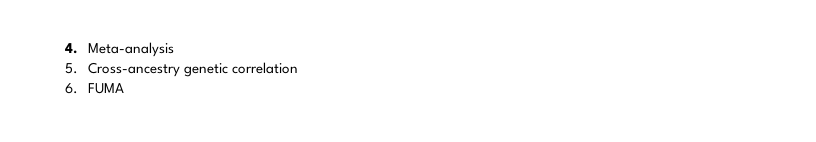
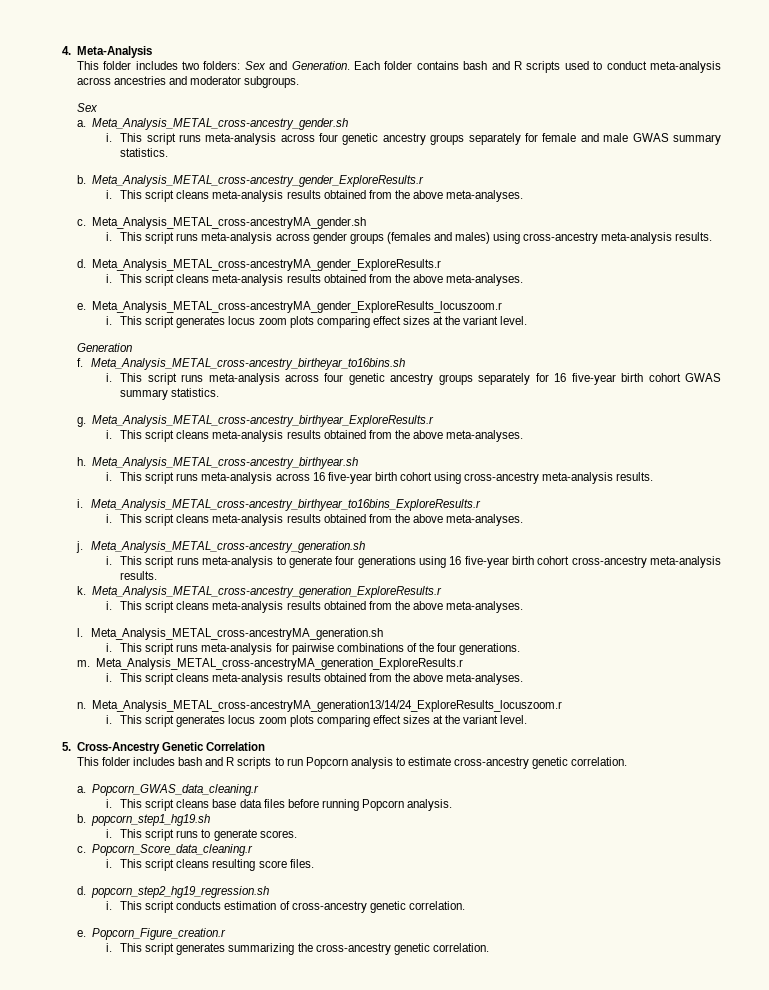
[87,42,174,57] [64,62,298,77] [64,83,124,94] Meta-analysis // 5. Cross-ancestry genetic correlation // 6. FUMA -> [77,46,153,58] [76,61,721,73] [76,76,300,88] [76,103,98,112] [76,118,348,130] [105,133,721,145] [120,148,169,157] [76,175,424,187] [105,190,524,202] [76,217,366,229] [105,232,713,244] [76,259,441,271] [105,274,524,286] [76,301,502,313] [105,316,528,328] [76,343,132,352] [76,358,406,370] [105,373,721,385] [120,388,220,400] [76,415,434,427] [105,430,524,442] [76,457,358,469] [105,472,654,484] [76,499,482,511] [105,514,524,526] [75,541,366,553] [105,556,721,568] [120,571,158,580] [76,586,442,598] [105,601,524,613] [76,628,384,640] [105,643,521,655] [76,658,463,670] [105,673,524,685] [76,700,562,712] [105,715,528,727] [62,742,266,754] [76,757,628,769] [76,784,259,796] [105,799,453,811] [76,814,210,826] [105,829,297,841] [76,844,253,856] [105,859,314,871] [76,886,269,898] [105,901,465,913] [76,928,226,940] [105,943,489,955] Meta-Analysis // This folder includes two folders: Sex and Generation. Each folder contains bash and R scripts used to conduct meta-analysis across ancestries and moderator subgroups. // Sex // a. Meta_Analysis_METAL_cross-ancestry_gender.sh // i. This script runs meta-analysis across four genetic ancestry groups separately for female and male GWAS summary statistics. // b. Meta_Analysis_METAL_cross-ancestry_gender_ExploreResults.r // i. This script cleans meta-analysis results obtained from the above meta-analyses. // c. Meta_Analysis_METAL_cross-ancestryMA_gender.sh // i. This script runs meta-analysis across gender groups (females and males) using cross-ancestry meta-analysis results. // d. Meta_Analysis_METAL_cross-ancestryMA_gender_ExploreResults.r // i. This script cleans meta-analysis results obtained from the above meta-analyses. // e. Meta_Analysis_METAL_cross-ancestryMA_gender_ExploreResults_locuszoom.r // i. This script generates locus zoom plots comparing effect sizes at the variant level. // Generation // f. Meta_Analysis_METAL_cross-ancestry_birtheyar_to16bins.sh // i. This script runs meta-analysis across four genetic ancestry groups separately for 16 five-year birth cohort GWAS summary statistics. // g. Meta_Analysis_METAL_cross-ancestry_birthyear_ExploreResults.r // i. This script cleans meta-analysis results obtained from the above meta-analyses. // h. Meta_Analysis_METAL_cross-ancestry_birthyear.sh // i. This script runs meta-analysis across 16 five-year birth cohort using cross-ancestry meta-analysis results. // i. Meta_Analysis_METAL_cross-ancestry_birthyear_to16bins_ExploreResults.r // i. This script cleans meta-analysis results obtained from the above meta-analyses. // j. Meta_Analysis_METAL_cross-ancestry_generation.sh // i. This script runs meta-analysis to generate four generations using 16 five-year birth cohort cross-ancestry meta-analysis results. // k. Meta_Analysis_METAL_cross-ancestry_generation_ExploreResults.r // i. This script cleans meta-analysis results obtained from the above meta-analyses. // l. Meta_Analysis_METAL_cross-ancestryMA_generation.sh // i. This script runs meta-analysis for pairwise combinations of the four generations. // m. Meta_Analysis_METAL_cross-ancestryMA_generation_ExploreResults.r // i. This script cleans meta-analysis results obtained from the above meta-analyses. // n. Meta_Analysis_METAL_cross-ancestryMA_generation13/14/24_ExploreResults_locuszoom.r // i. This script generates locus zoom plots comparing effect sizes at the variant level. // 5. Cross-Ancestry Genetic Correlation // This folder includes bash and R scripts to run Popcorn analysis to estimate cross-ancestry genetic correlation. // a. Popcorn_GWAS_data_cleaning.r // i. This script cleans base data files before running Popcorn analysis. // b. popcorn_step1_hg19.sh // i. This script runs to generate scores. // c. Popcorn_Score_data_cleaning.r // i. This script cleans resulting score files. // d. popcorn_step2_hg19_regression.sh // i. This script conducts estimation of cross-ancestry genetic correlation. // e. Popcorn_Figure_creation.r // i. This script generates summarizing the cross-ancestry genetic correlation.

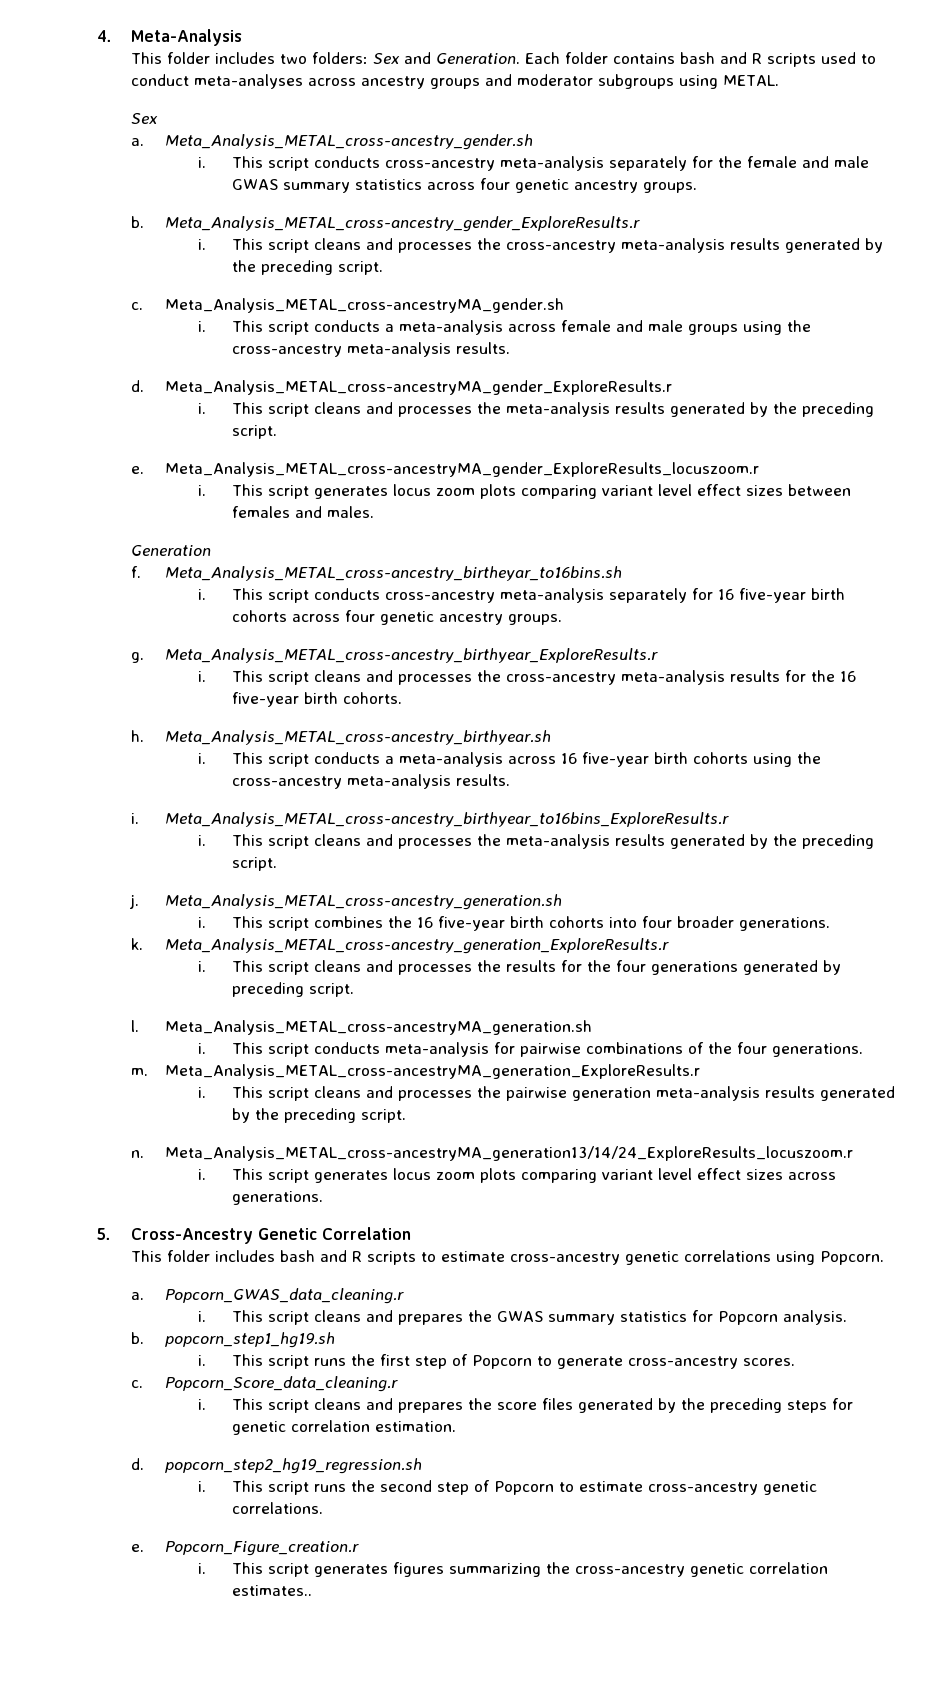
[650,61,721,73] [76,76,300,88] meta-analysis across ancestries and moderator subgroups. -> [193,74,779,89] meta-analyses across ancestry groups and moderator subgroups using METAL.
[178,133,539,145] runs meta-analysis across four genetic ancestry groups separately for -> [314,156,743,171] conducts cross-ancestry meta-analysis separately for the
[120,148,169,157] statistics. -> [355,178,698,193] statistics across four genetic ancestry groups.
[212,190,524,202] meta-analysis results obtained from the above meta-analyses. -> [366,238,884,253] [232,260,384,275] and processes the cross-ancestry meta-analysis results generated by the preceding script.
[176,232,521,244] runs meta-analysis across gender groups (females and males) using -> [314,320,812,335] conducts a meta-analysis across female and male groups using the
[212,274,524,286] meta-analysis results obtained from the above meta-analyses. -> [366,402,875,417] [232,425,278,439] and processes the meta-analysis results generated by the preceding script.
[372,316,528,325] effect sizes at the variant level. -> [602,484,852,496] [232,506,375,518] variant level effect sizes between females and males.
[181,373,473,385] runs meta-analysis across four genetic ancestry groups -> [314,588,605,603] conducts cross-ancestry meta-analysis
[648,373,721,382] [120,388,220,400] cohort GWAS summary statistics. -> [232,610,563,625] cohorts across four genetic ancestry groups.
[212,430,524,442] meta-analysis results obtained from the above meta-analyses. -> [366,670,857,685] [232,692,403,707] and processes the cross-ancestry meta-analysis results for the 16 five-year birth cohorts.
[176,473,199,481] runs -> [314,752,395,764] conducts a
[399,472,462,484] cohort using -> [693,752,822,767] cohorts using the
[212,514,524,526] meta-analysis results obtained from the above meta-analyses. -> [366,834,875,849] [232,857,278,871] and processes the meta-analysis results generated by the preceding script.
[176,556,721,568] [120,571,158,580] runs meta-analysis to generate four generations using 16 five-year birth cohort cross-ancestry meta-analysis results. -> [314,916,831,931] combines the 16 five-year birth cohorts into four broader generations.
[212,601,524,613] meta-analysis results obtained from the above meta-analyses. -> [366,960,842,975] [232,982,355,997] and processes the results for the four generations generated by preceding script.
[176,644,199,652] runs -> [314,1042,381,1054] conducts
[212,673,524,685] meta-analysis results obtained from the above meta-analyses. -> [366,1086,896,1101] [232,1108,407,1123] and processes the pairwise generation meta-analysis results generated by the preceding script.
[372,715,528,724] effect sizes at the variant level. -> [602,1168,837,1180] [232,1191,324,1205] variant level effect sizes across generations.
[286,757,628,769] run Popcorn analysis to estimate cross-ancestry genetic correlation. -> [440,1250,884,1265] estimate cross-ancestry genetic correlations using Popcorn.
[212,799,359,811] base data files before running -> [366,1310,714,1325] and prepares the GWAS summary statistics for
[201,829,257,841] to generate -> [351,1354,739,1369] the first step of Popcorn to generate cross-ancestry
[212,859,314,871] resulting score files. -> [366,1398,854,1413] [232,1420,457,1435] and prepares the score files generated by the preceding steps for genetic correlation estimation.
[176,901,465,913] conducts estimation of cross-ancestry genetic correlation. -> [314,1480,818,1495] [232,1502,324,1514] runs the second step of Popcorn to estimate cross-ancestry genetic correlations.
(226, 949) none -> [393,1562,445,1577] figures
[432,943,489,952] correlation. -> [749,1562,829,1574] [232,1585,313,1596] correlation estimates..

